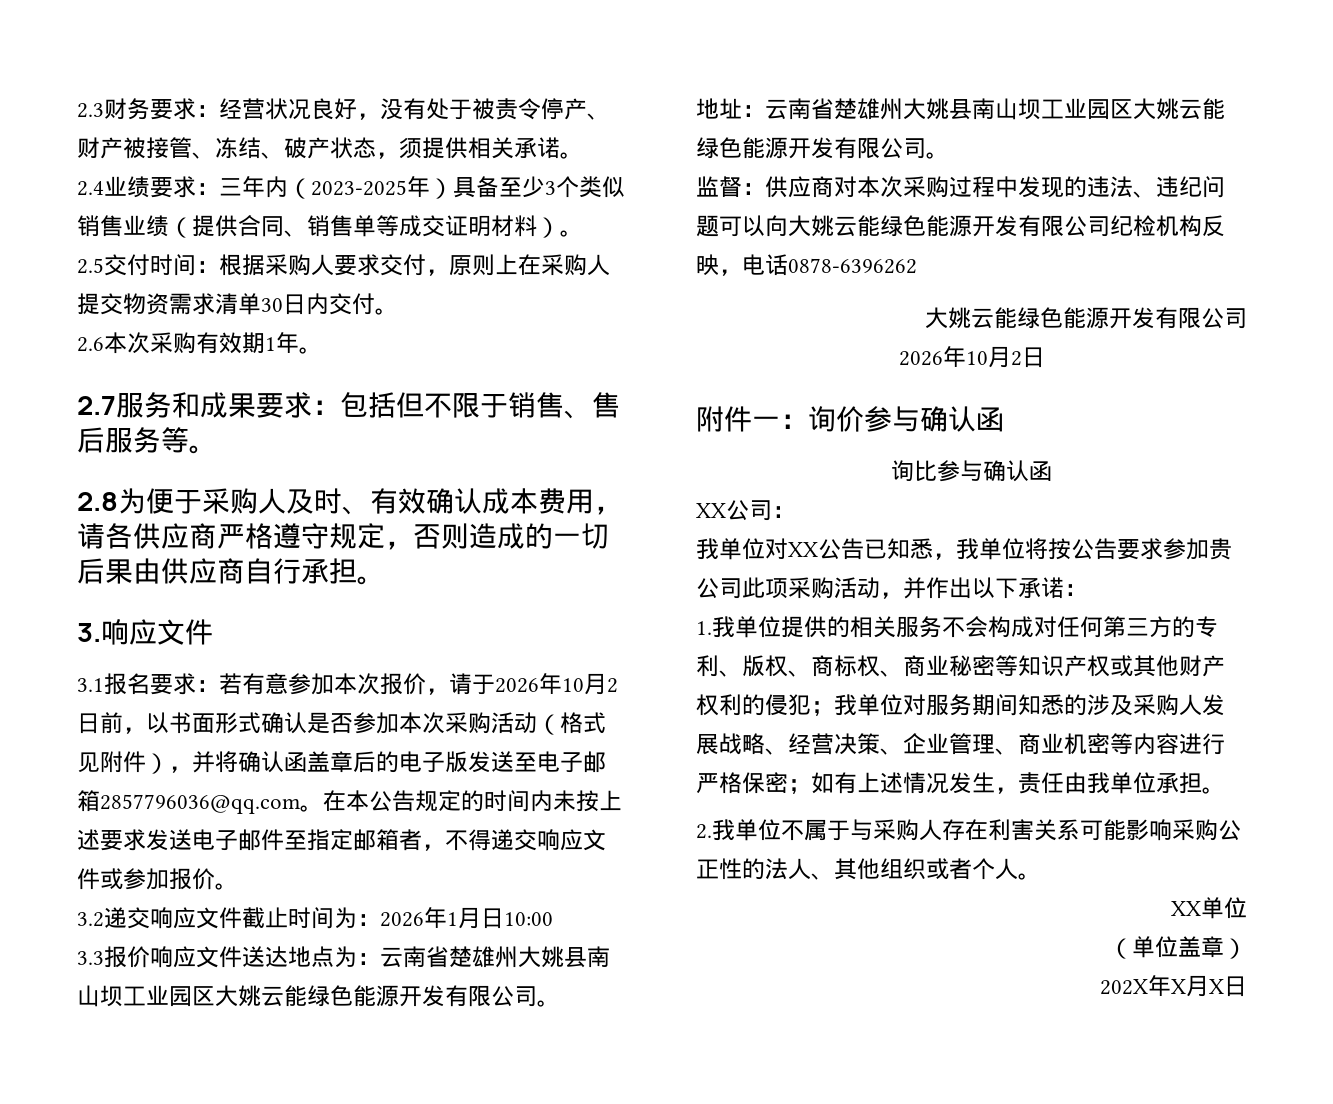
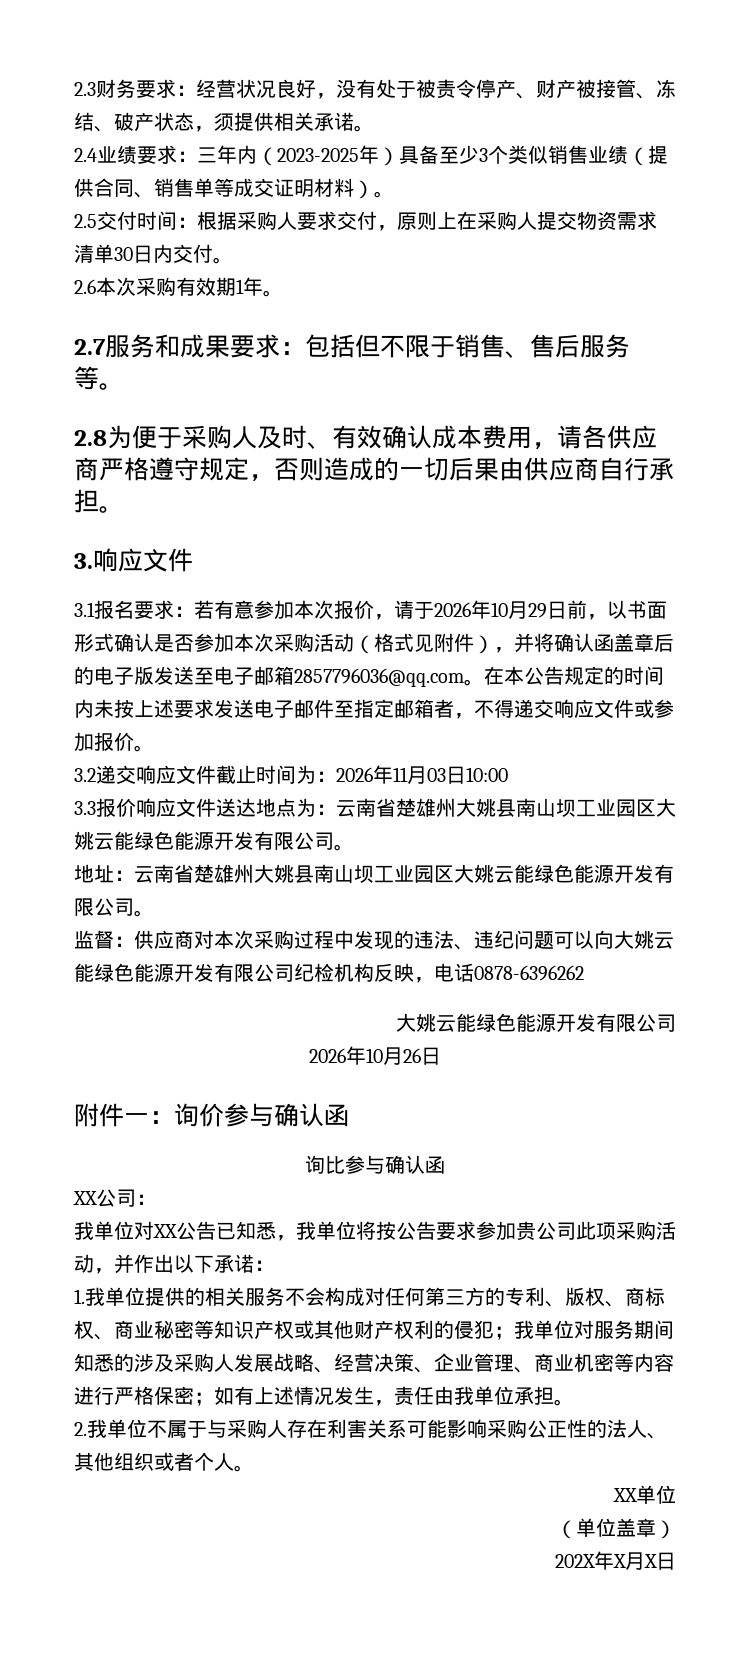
[607,678,618,693] 2 -> [528,603,547,618] 29
[447,907,481,929] 1月 -> [393,766,446,784] 11月03
[1010,351,1022,366] 2 -> [403,1048,421,1063] 26

